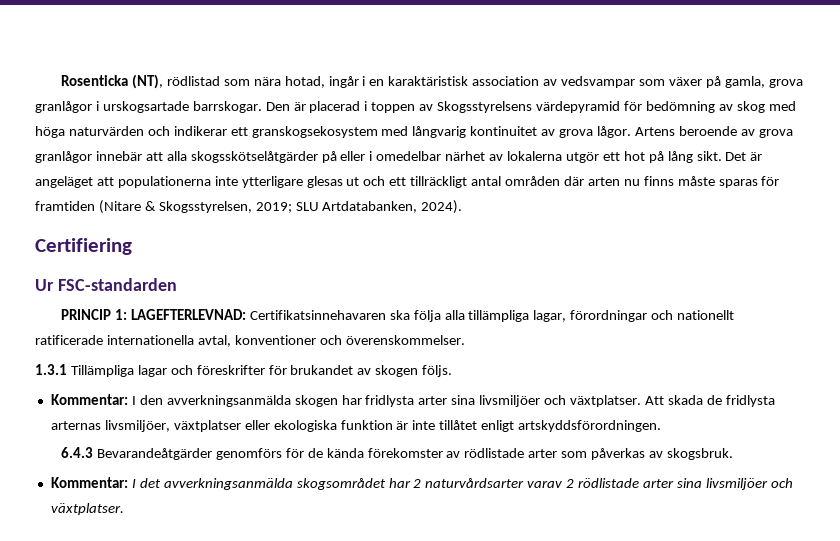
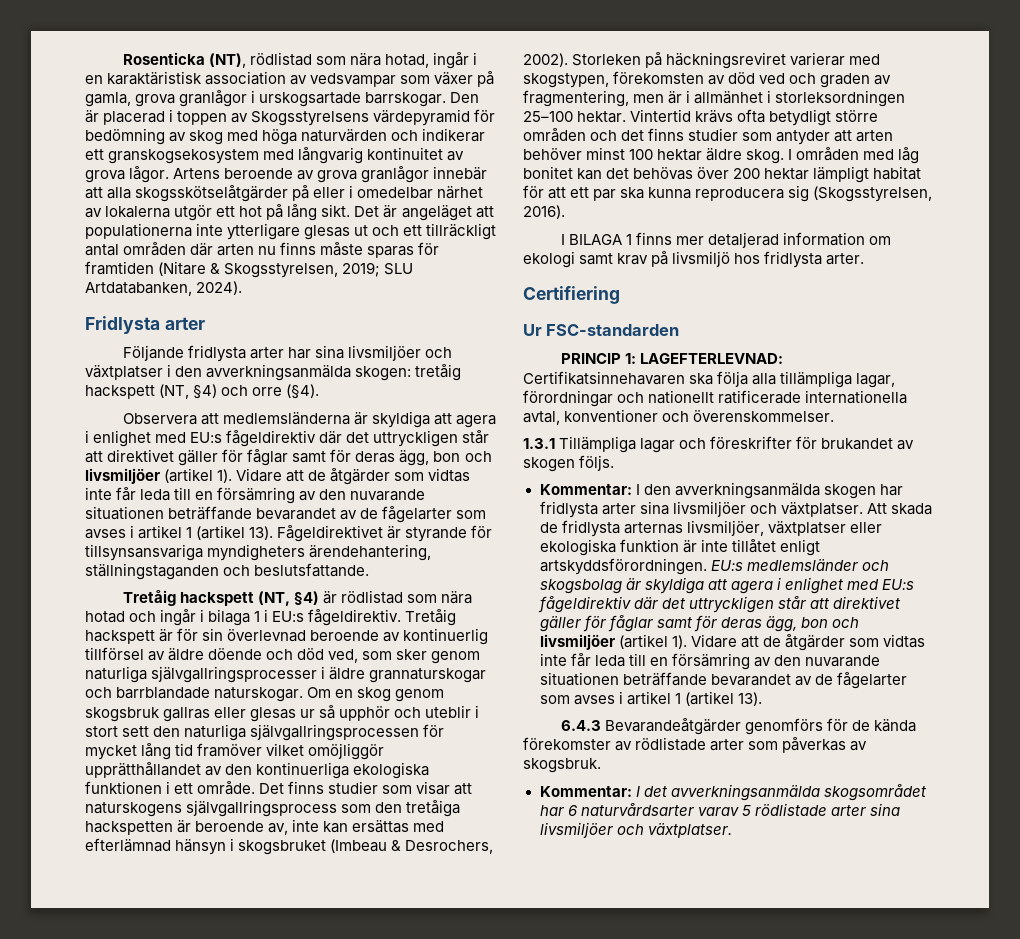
(463, 207) none -> [85,316,205,334] [122,345,453,362] [85,364,462,381] [85,384,320,399] [122,411,497,428] [85,430,490,447] [85,449,492,466] [85,468,471,485] [85,487,426,504] [85,506,487,523] [85,525,493,542] [85,544,432,561] [85,563,370,580] [122,590,473,606] [85,609,457,626] [85,628,489,645] [85,647,481,664] [85,666,487,683] [85,687,445,702] [85,705,480,722] [85,724,445,741] [85,743,385,760] [85,762,430,779] [85,781,473,795] [85,800,461,817] [85,819,445,835] [85,838,494,855] [523,52,881,69] [523,71,892,88] [523,90,906,107] [523,109,879,126] [523,128,894,145] [523,147,920,164] [523,166,922,183] [523,185,933,202] [523,205,565,219] [560,232,892,248] [523,251,865,268] // Fridlysta arter // Följande fridlysta arter har sina livsmiljöer och växtplatser i den avverkningsanmälda skogen: tretåig hackspett (NT, §4) och orre (§4). // Observera att medlemsländerna är skyldiga att agera i enlighet med EU:s fågeldirektiv där det uttryckligen står att direktivet gäller för fåglar samt för deras ägg, bon och livsmiljöer (artikel 1). Vidare att de åtgärder som vidtas inte får leda till en försämring av den nuvarande situationen beträffande bevarandet av de fågelarter som avses i artikel 1 (artikel 13). Fågeldirektivet är styrande för tillsynsansvariga myndigheters ärendehantering, ställningstaganden och beslutsfattande. // Tretåig hackspett (NT, §4) är rödlistad som nära hotad och ingår i bilaga 1 i EU:s fågeldirektiv. Tretåig hackspett är för sin överlevnad beroende av kontinuerlig tillförsel av äldre döende och död ved, som sker genom naturliga självgallringsprocesser i äldre grannaturskogar och barrblandade naturskogar. Om en skog genom skogsbruk gallras eller glesas ur så upphör och uteblir i stort sett den naturliga självgallringsprocessen för mycket lång tid framöver vilket omöjliggör upprätthållandet av den kontinuerliga ekologiska funktionen i ett område. Det finns studier som visar att naturskogens självgallringsprocess som den tretåiga hackspetten är beroende av, inte kan ersättas med efterlämnad hänsyn i skogsbruket (Imbeau & Desrochers, 2002). Storleken på häckningsreviret varierar med skogstypen, förekomsten av död ved och graden av fragmentering, men är i allmänhet i storleksordningen 25–100 hektar. Vintertid krävs ofta betydligt större områden och det finns studier som antyder att arten behöver minst 100 hektar äldre skog. I områden med låg bonitet kan det behövas över 200 hektar lämpligt habitat för att ett par ska kunna reproducera sig (Skogsstyrelsen, 2016). // I BILAGA 1 finns mer detaljerad information om ekologi samt krav på livsmiljö hos fridlysta arter.
(662, 426) none -> [710,559,889,571] [539,577,914,594] [537,596,901,613] [539,615,859,632] [539,634,925,651] [539,653,880,670] [539,672,907,689] [539,691,762,706] EU:s medlemsländer och skogsbolag är skyldiga att agera i enlighet med EU:s fågeldirektiv där det uttryckligen står att direktivet gäller för fåglar samt för deras ägg, bon och livsmiljöer (artikel 1). Vidare att de åtgärder som vidtas inte får leda till en försämring av den nuvarande situationen beträffande bevarandet av de fågelarter som avses i artikel 1 (artikel 13).
[413,479,422,488] 2 -> [567,805,577,816] 6
[566,479,575,488] 2 -> [741,805,751,816] 5

